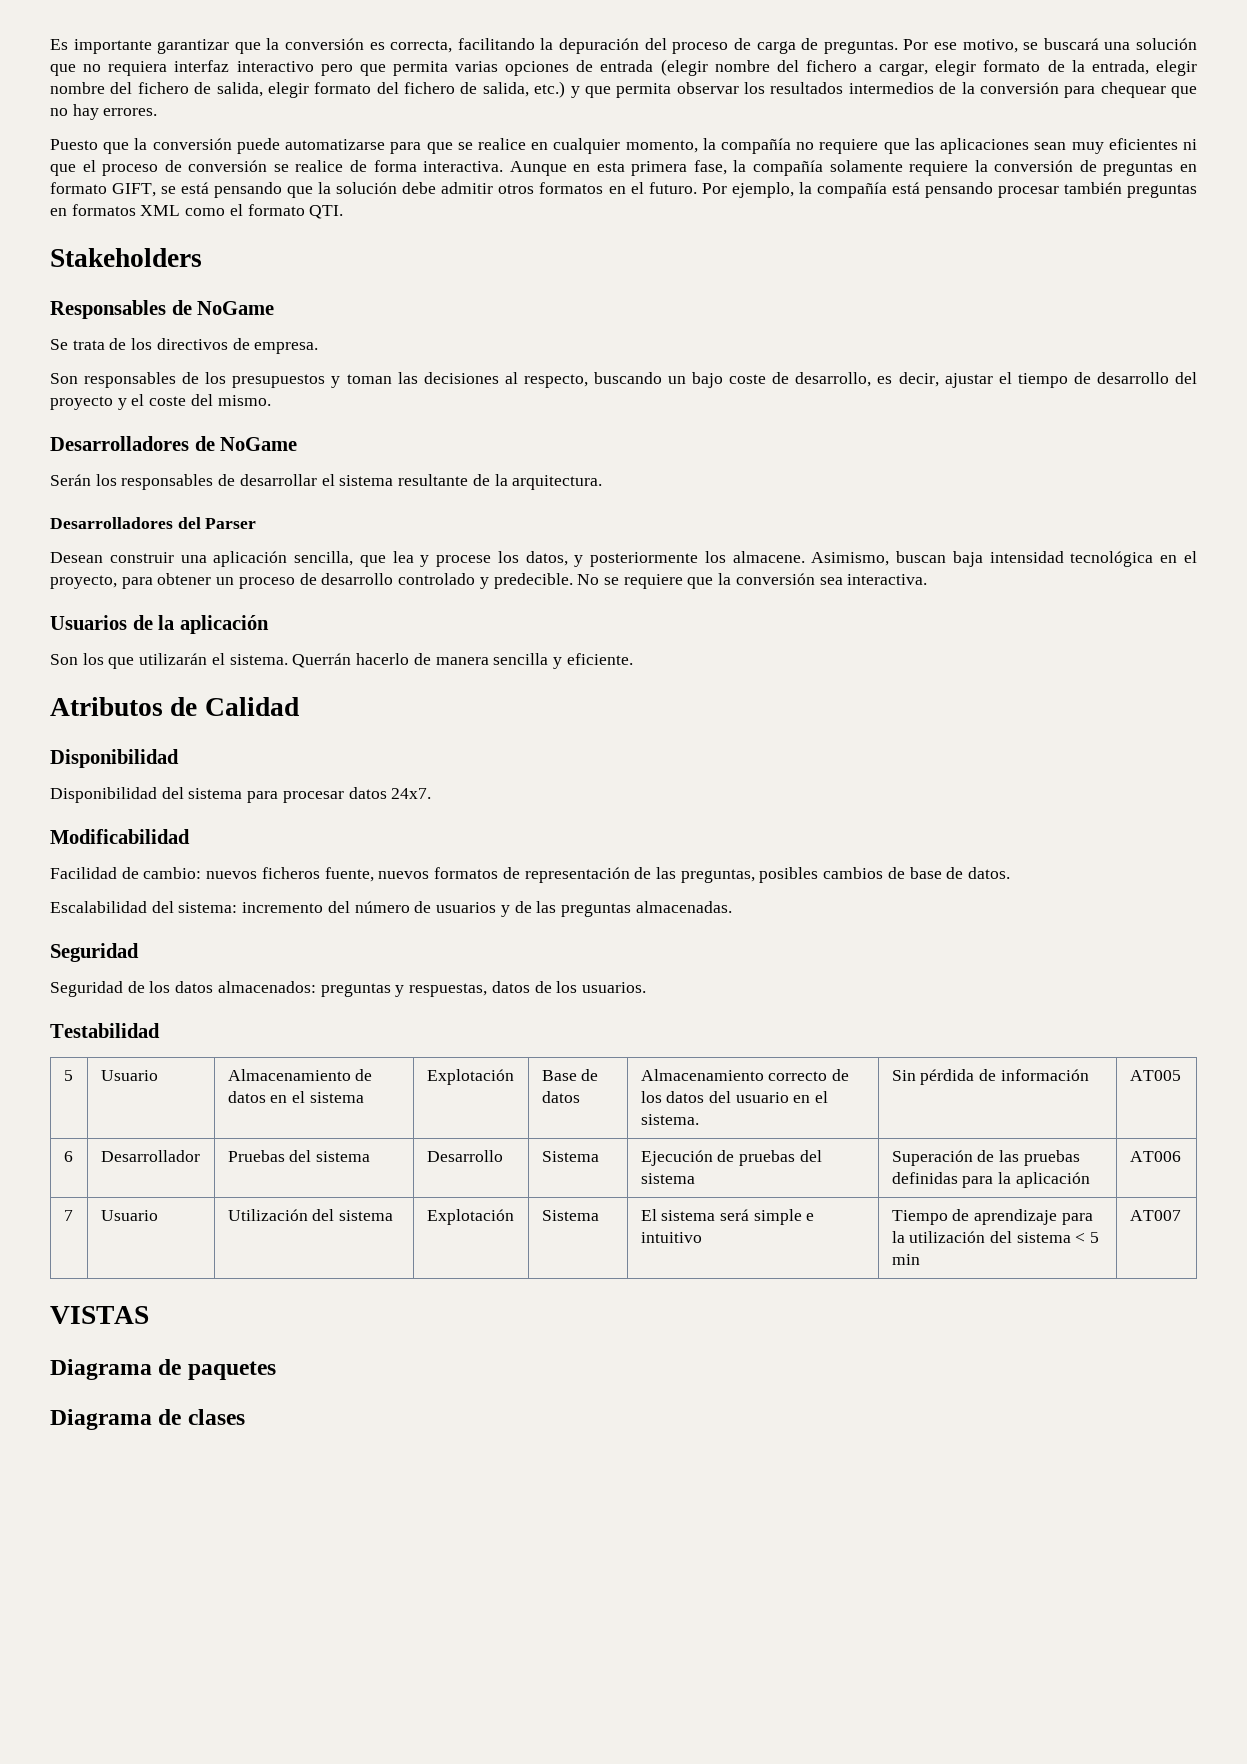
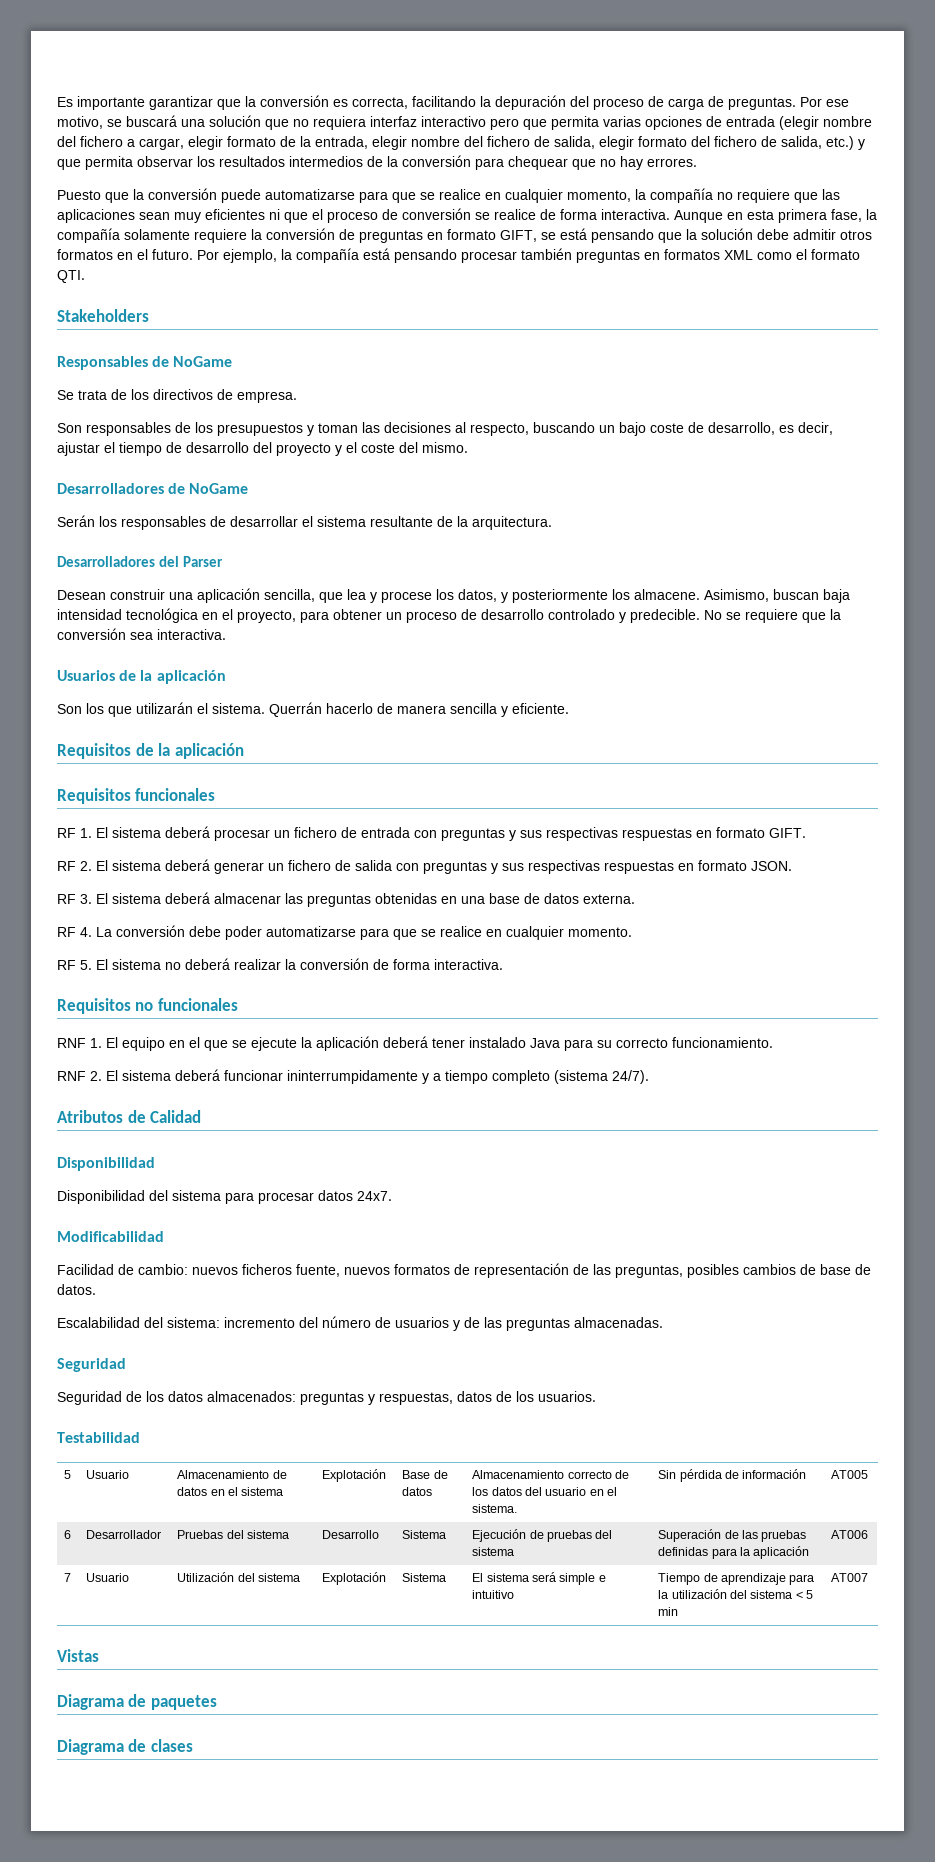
(633, 659) none -> [57,743,244,759] [57,788,216,804] [57,826,806,841] [57,859,792,874] [57,892,635,907] [57,925,632,940] [57,958,503,970] [57,998,238,1014] [57,1036,773,1051] [57,1069,649,1084] // Requisitos de la aplicación // Requisitos funcionales // RF 1. El sistema deberá procesar un fichero de entrada con preguntas y sus respectivas respuestas en formato GIFT. // RF 2. El sistema deberá generar un fichero de salida con preguntas y sus respectivas respuestas en formato JSON. // RF 3. El sistema deberá almacenar las preguntas obtenidas en una base de datos externa. // RF 4. La conversión debe poder automatizarse para que se realice en cualquier momento. // RF 5. El sistema no deberá realizar la conversión de forma interactiva. // Requisitos no funcionales // RNF 1. El equipo en el que se ejecute la aplicación deberá tener instalado Java para su correcto funcionamiento. // RNF 2. El sistema deberá funcionar ininterrumpidamente y a tiempo completo (sistema 24/7).
[50,1306,149,1324] VISTAS -> [57,1649,99,1662] Vistas

